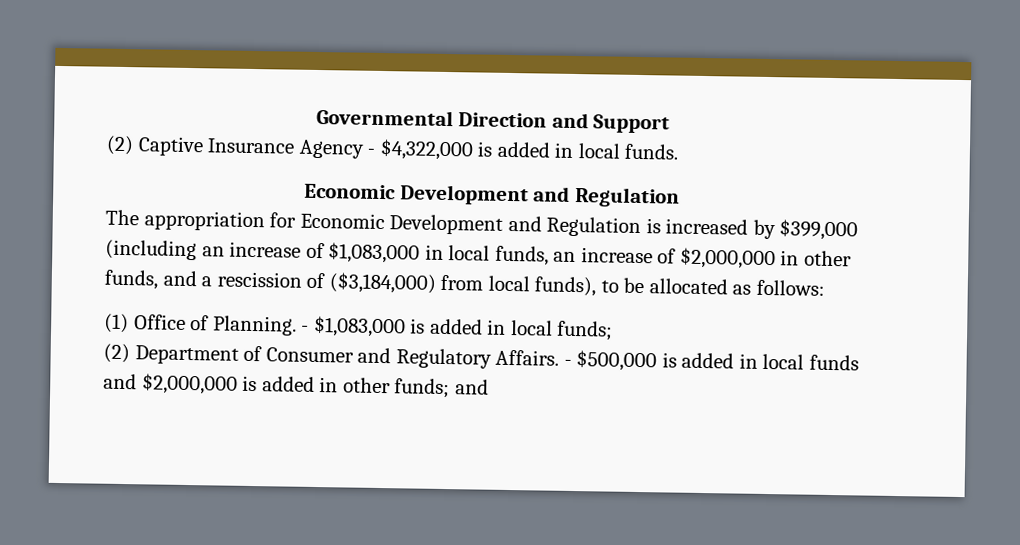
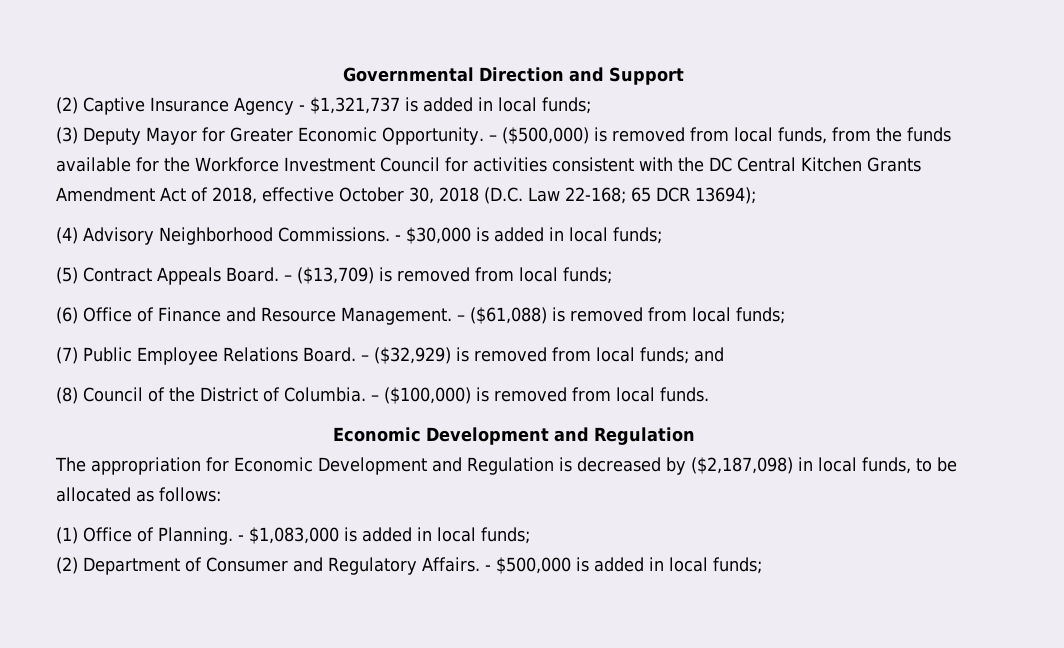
[379,138,621,161] $4,322,000 is added in local -> [310,97,591,114] [56,127,951,145] [56,157,921,172] [56,187,756,204] [56,227,662,245] [56,267,612,285] [56,307,785,325] [56,347,724,365] [56,387,655,404] $1,321,737 is added in local funds; // (3) Deputy Mayor for Greater Economic Opportunity. – ($500,000) is removed from local funds, from the funds available for the Workforce Investment Council for activities consistent with the DC Central Kitchen Grants Amendment Act of 2018, effective October 30, 2018 (D.C. Law 22-168; 65 DCR 13694); // (4) Advisory Neighborhood Commissions. - $30,000 is added in local funds; // (5) Contract Appeals Board. – ($13,709) is removed from local funds; // (6) Office of Finance and Resource Management. – ($61,088) is removed from local funds; // (7) Public Employee Relations Board. – ($32,929) is removed from local funds; and // (8) Council of the District of Columbia. – ($100,000) is removed from local
[665,218,859,241] [105,239,852,270] [104,269,597,297] increased by $399,000 (including an increase of $1,083,000 in local funds, an increase of $2,000,000 in other funds, and a rescission of ($3,184,000) from local funds), -> [576,457,911,475] decreased by ($2,187,098) in local funds,
[808,354,859,371] [103,373,489,399] funds and $2,000,000 is added in other funds; and -> [712,557,762,574] funds;

